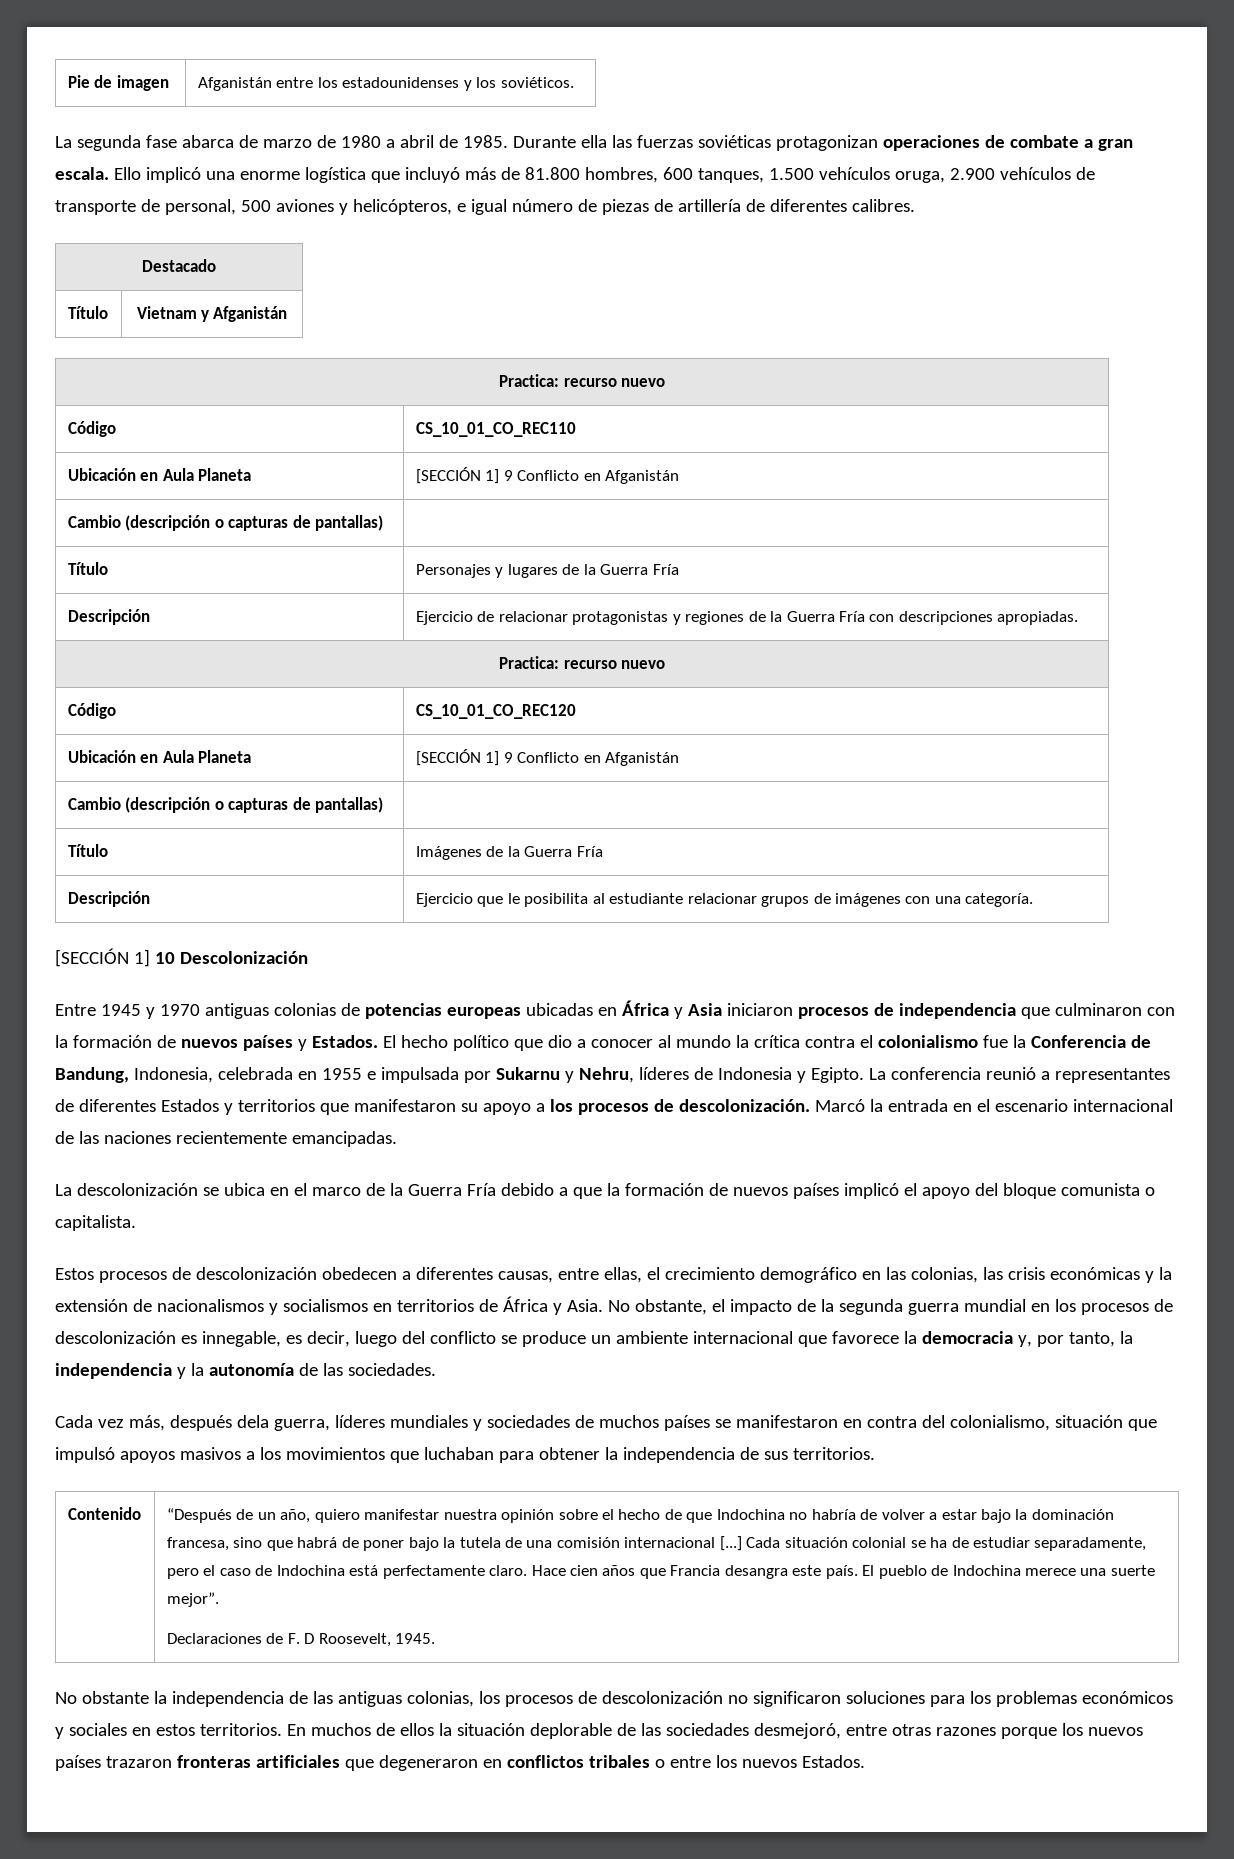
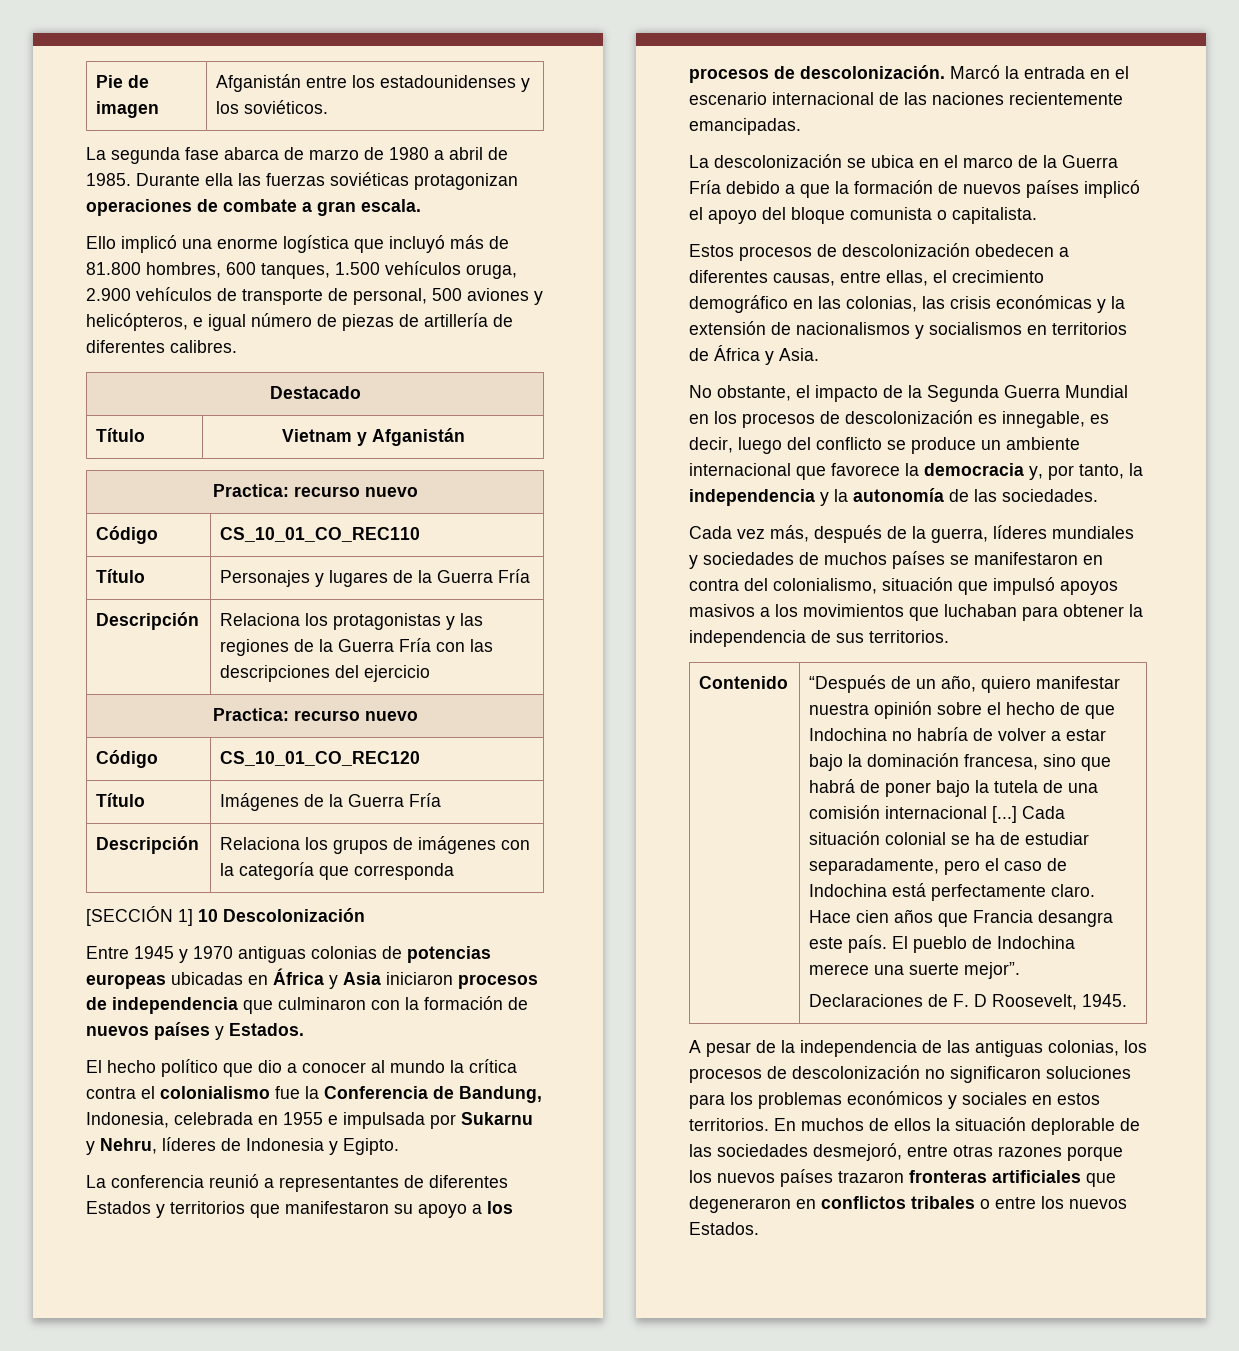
(109, 173) none -> (421, 205) //
[67,468,252,481] [415,467,680,484] [67,515,384,531] // Ubicación en Aula Planeta | [SECCIÓN 1] 9 Conflicto en Afganistán // Cambio (descripción o capturas de pantallas) | -> (421, 534) none
[415,611,568,625] Ejercicio de relacionar -> [220,613,329,626] Relaciona los
(681, 619) none -> [460,613,484,626] las
[898,611,1079,625] descripciones apropiadas. -> [470,639,494,652] [220,665,431,682] las descripciones del ejercicio
[67,750,252,763] [415,749,680,766] [67,797,384,813] // Ubicación en Aula Planeta | [SECCIÓN 1] 9 Conflicto en Afganistán // Cambio (descripción o capturas de pantallas) | -> (421, 758) none
[415,893,1034,907] Ejercicio que le posibilita al estudiante relacionar grupos de imágenes con una categoría. -> [220,836,531,854] [220,862,455,880] Relaciona los grupos de imágenes con la categoría que corresponda
(378, 1041) none -> (304, 1029) //
(864, 1075) none -> (399, 1146) //
(603, 1305) none -> (819, 354) //
[838,1299,1026,1315] segunda guerra mundial -> [927,385,1128,402] Segunda Guerra Mundial
[236,1415,269,1428] dela -> [887,526,926,539] de la
[55,1691,149,1704] No obstante -> [689,1040,776,1057] A pesar de

